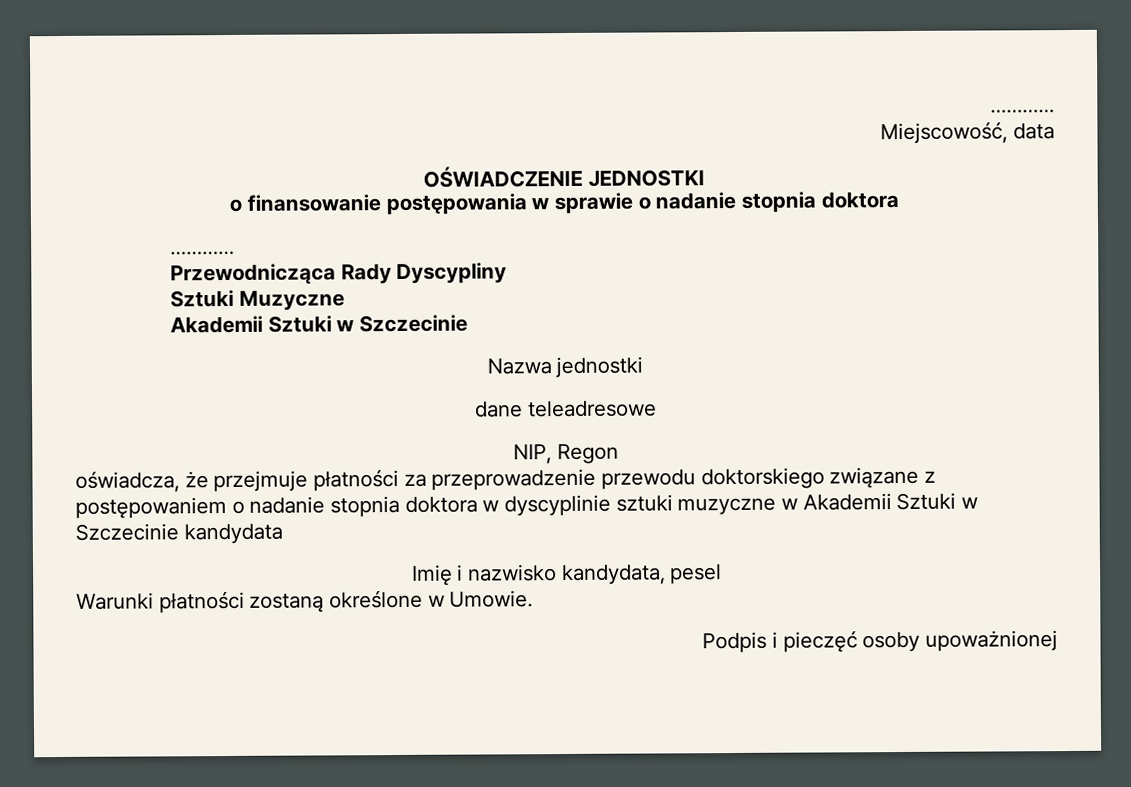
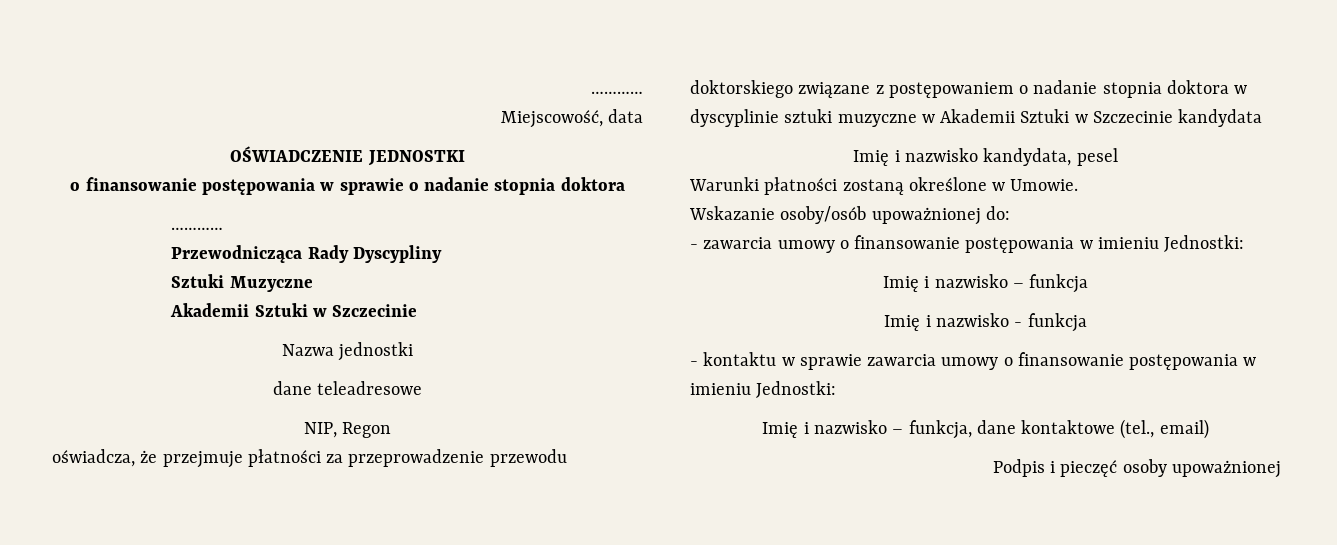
(534, 599) none -> [689,206,1010,225] [690,235,1245,253] [882,274,1089,293] [884,313,1087,332] [690,352,1257,370] [690,381,837,398] [762,419,1209,439] // Wskazanie osoby/osób upoważnionej do: // - zawarcia umowy o finansowanie postępowania w imieniu Jednostki: // Imię i nazwisko – funkcja // Imię i nazwisko - funkcja // - kontaktu w sprawie zawarcia umowy o finansowanie postępowania w imieniu Jednostki: // Imię i nazwisko – funkcja, dane kontaktowe (tel., email)

